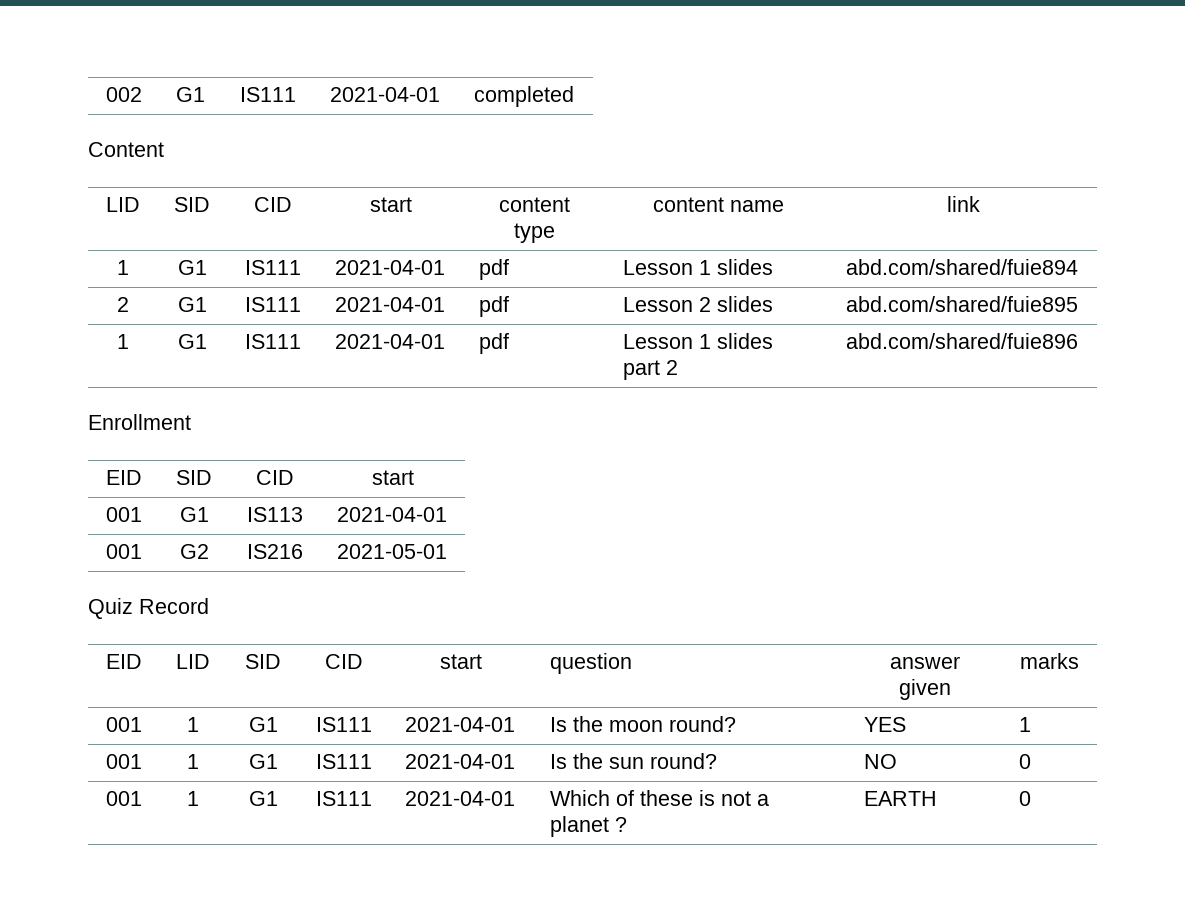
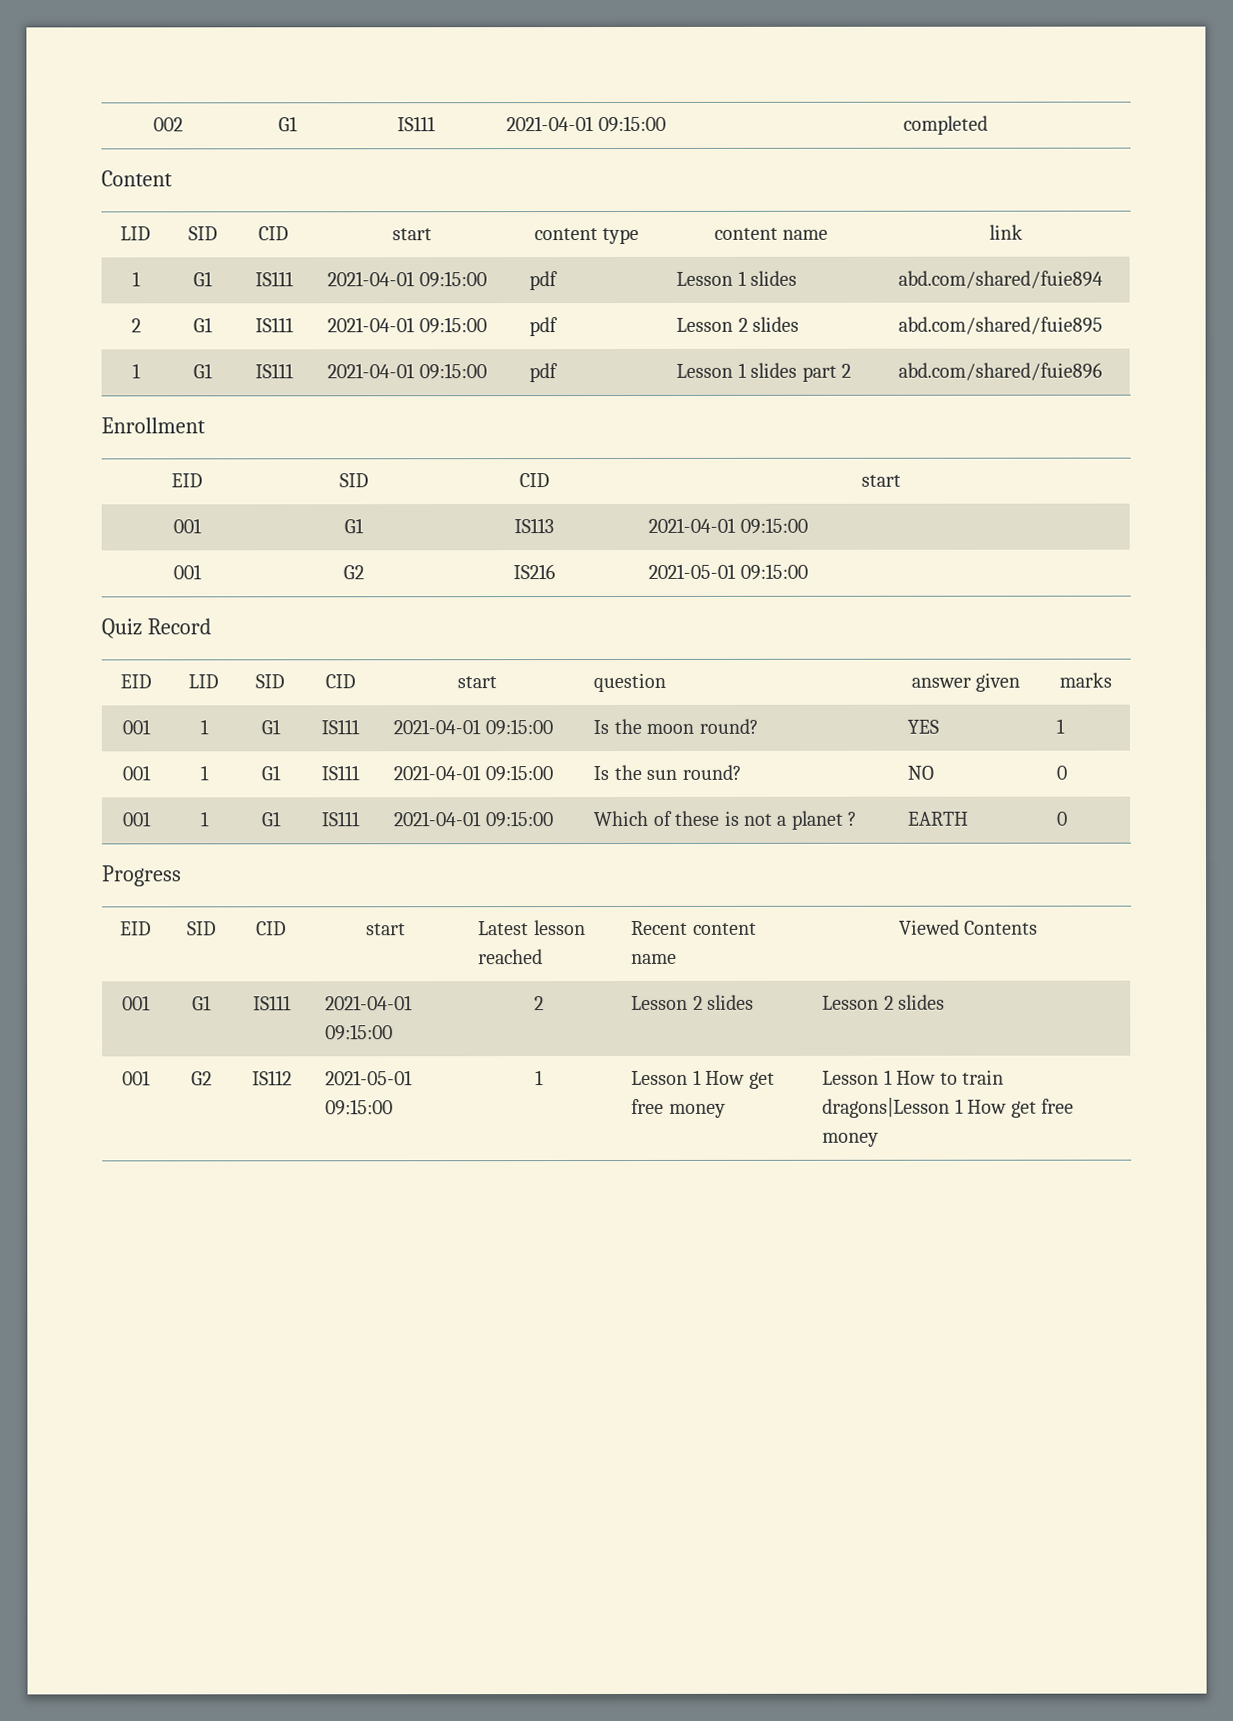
(440, 94) none -> [597,115,666,133] 09:15:00
(445, 267) none -> [418,271,487,288] 09:15:00
(445, 304) none -> [418,317,487,334] 09:15:00
(445, 341) none -> [418,363,487,380] 09:15:00
(447, 514) none -> [739,517,808,534] 09:15:00
(447, 551) none -> [739,563,808,580] 09:15:00
(515, 724) none -> [484,719,553,736] 09:15:00
(515, 761) none -> [484,765,553,782] 09:15:00
(515, 798) none -> [484,811,553,828] 09:15:00
(1031, 798) none -> [102,865,182,887] [120,921,152,936] [186,921,217,936] [256,921,287,936] [365,923,406,936] [478,920,586,936] [478,949,544,965] [631,920,757,935] [631,953,678,964] [898,919,1039,935] [122,995,151,1011] [192,995,212,1011] [252,995,292,1011] [325,995,414,1011] [325,1024,394,1041] [533,996,544,1011] [631,994,755,1010] [822,994,946,1010] [122,1070,151,1086] [191,1071,212,1086] [251,1070,292,1086] [325,1070,414,1086] [325,1099,394,1116] [534,1070,544,1086] [631,1069,775,1089] [631,1098,726,1118] [822,1069,1005,1085] [822,1097,1075,1118] [822,1132,880,1147] // Progress // EID | SID | CID | start | Latest lesson reached | Recent content name | Viewed Contents // 001 | G1 | IS111 | 2021-04-01 09:15:00 | 2 | Lesson 2 slides | Lesson 2 slides // 001 | G2 | IS112 | 2021-05-01 09:15:00 | 1 | Lesson 1 How get free money | Lesson 1 How to train dragons|Lesson 1 How get free money

